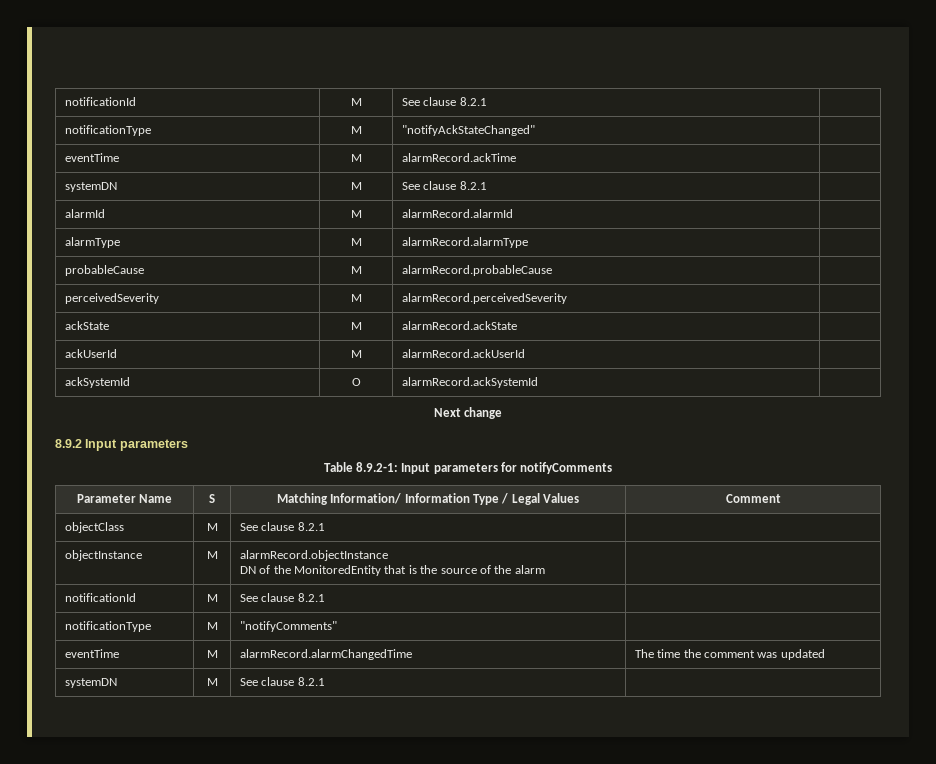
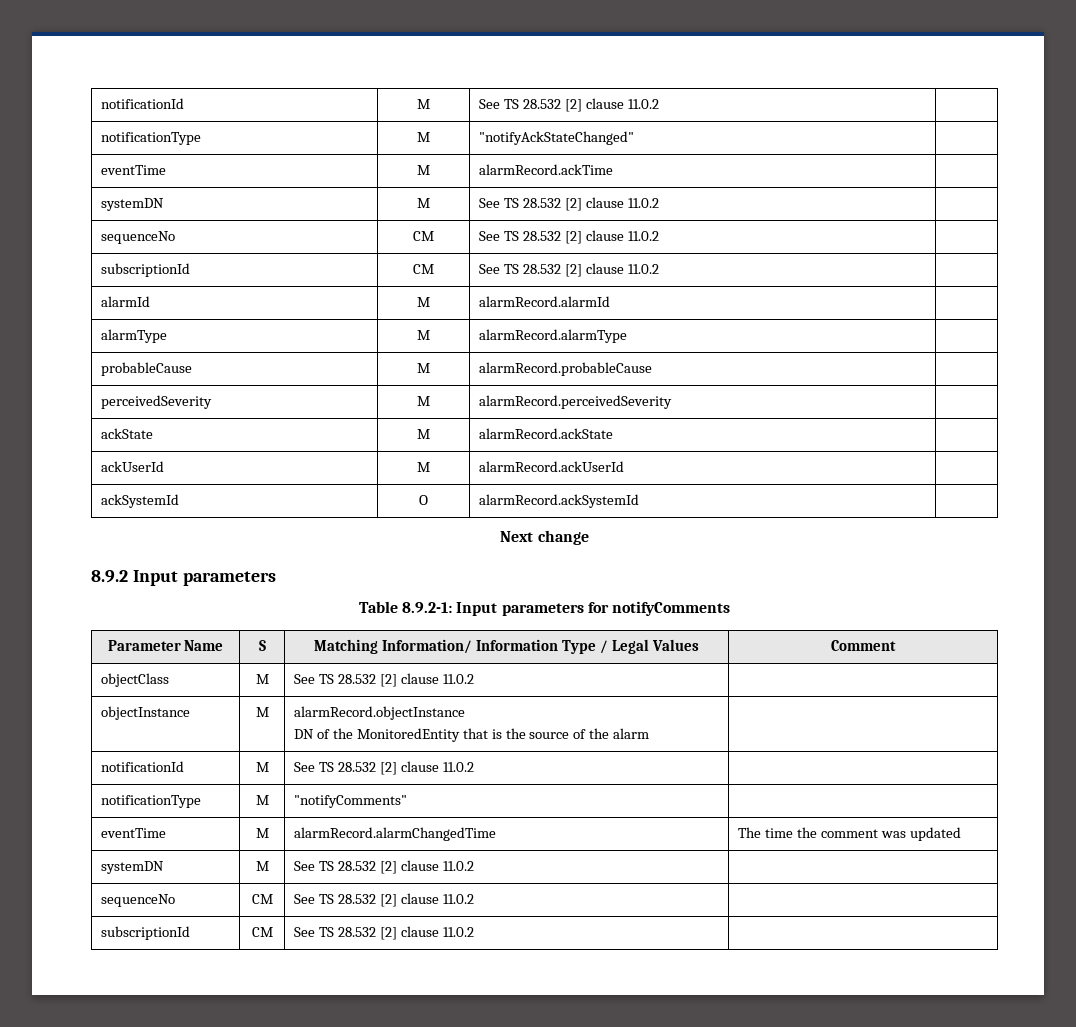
[64,97,136,106] [350,98,362,106] [401,97,487,106] notificationId | M | See clause 8.2.1 -> [101,98,185,109] [417,99,430,109] [479,98,659,112] notificationId | M | See TS 28.532 [2] clause 11.0.2
[423,181,487,190] clause 8.2.1 -> [503,197,659,211] [101,231,176,244] [413,231,434,241] [479,230,659,244] [101,263,191,277] [413,264,434,274] [479,263,659,277] TS 28.532 [2] clause 11.0.2 | // sequenceNo | CM | See TS 28.532 [2] clause 11.0.2 | // subscriptionId | CM | See TS 28.532 [2] clause 11.0.2
[261,522,325,531] clause 8.2.1 -> [318,673,474,687] TS 28.532 [2] clause 11.0.2
[261,593,325,602] clause 8.2.1 -> [318,761,474,775] TS 28.532 [2] clause 11.0.2
[261,677,325,686] clause 8.2.1 -> [318,860,474,874] [101,894,176,907] [251,894,273,904] [294,893,474,907] [101,926,191,940] [251,927,273,937] [294,926,474,940] TS 28.532 [2] clause 11.0.2 | // sequenceNo | CM | See TS 28.532 [2] clause 11.0.2 | // subscriptionId | CM | See TS 28.532 [2] clause 11.0.2

